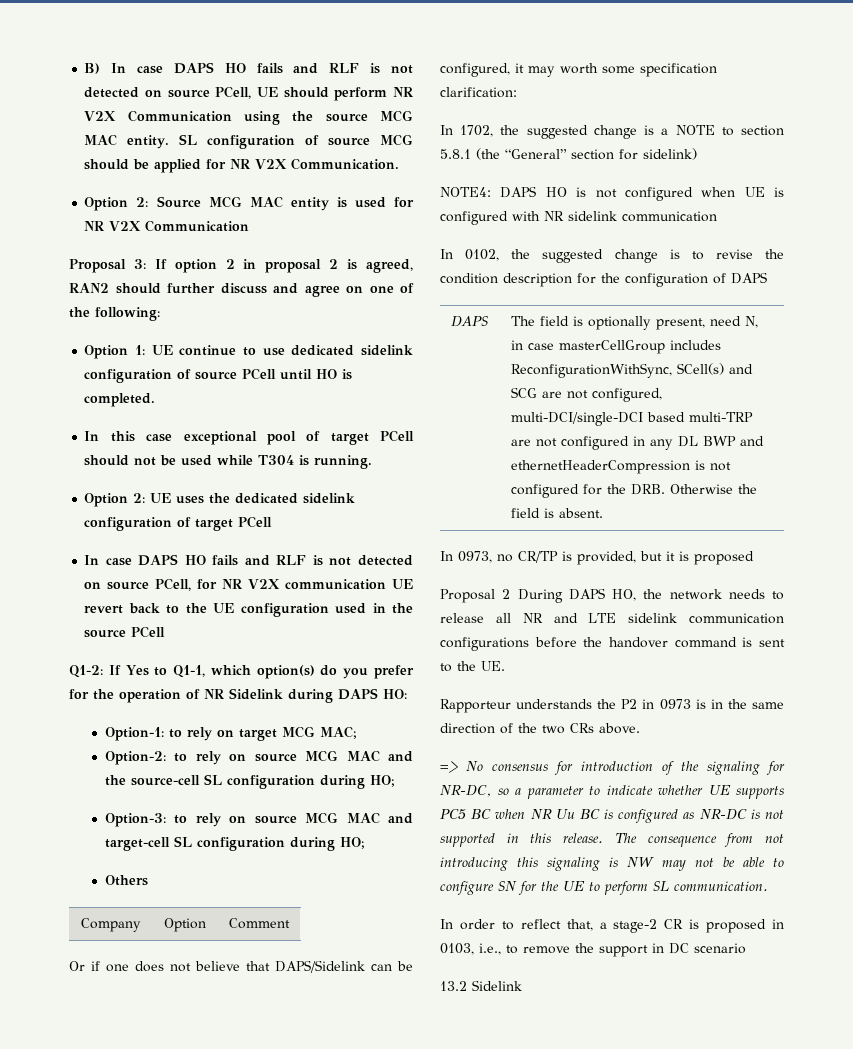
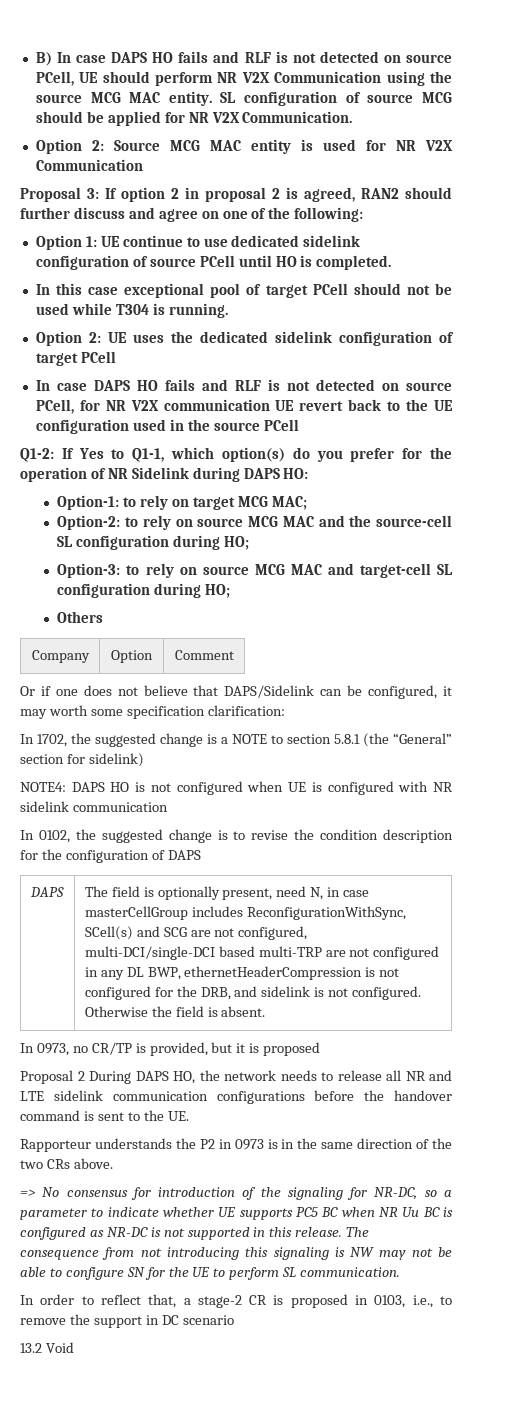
[703,436,765,446] BWP and -> [147,967,181,980] BWP,
[631,484,666,495] DRB. -> [200,986,422,1000] DRB, and sidelink is not configured.
[472,980,522,991] Sidelink -> [45,1342,74,1353] Void

